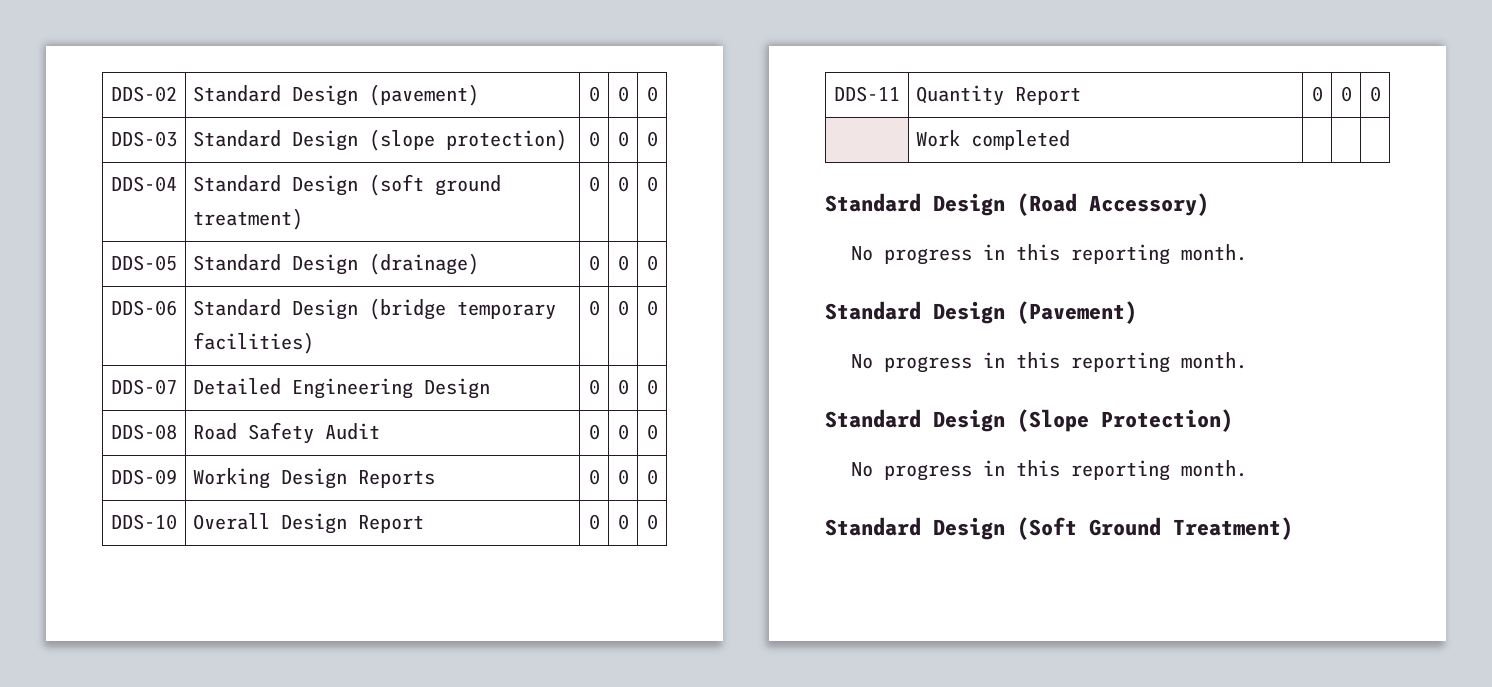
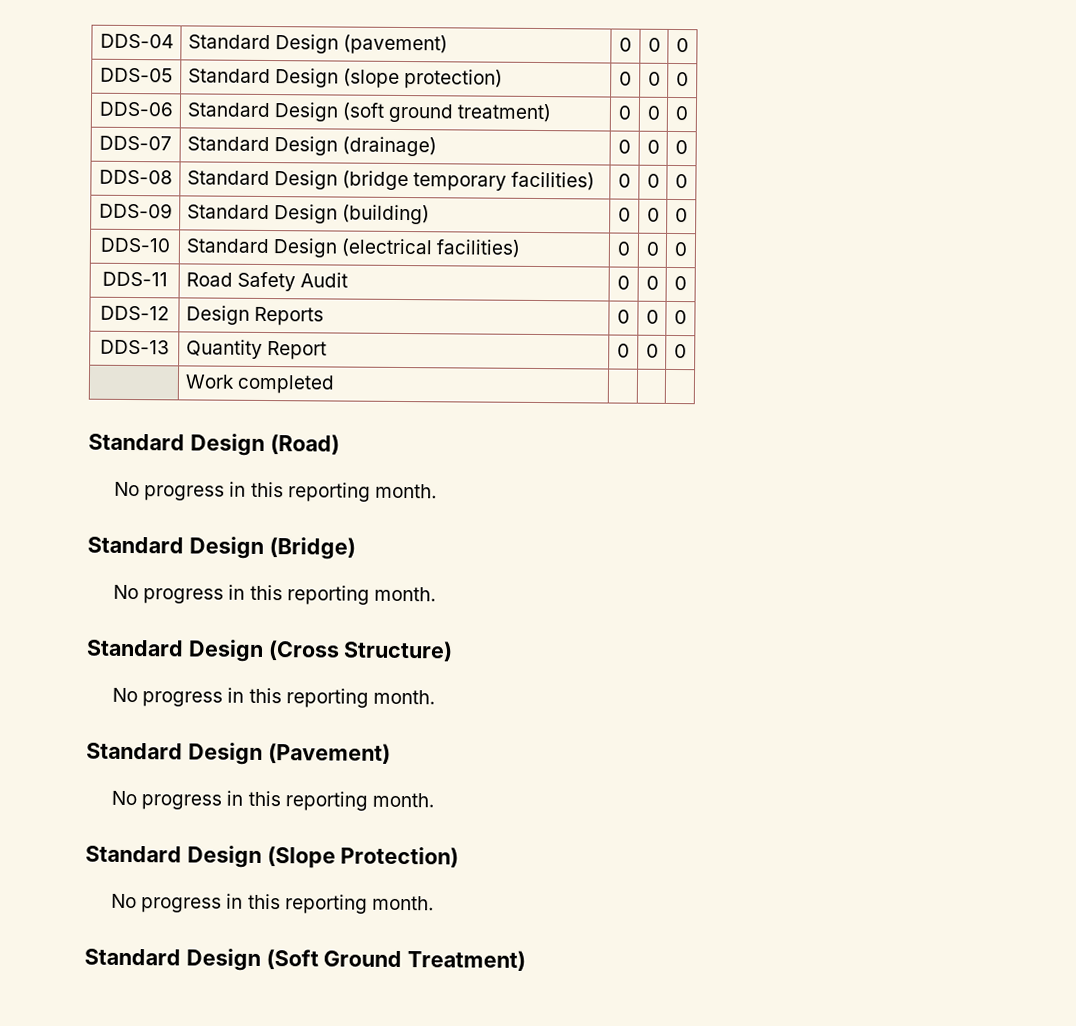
[111,86,177,102] DDS-02 -> [99,33,174,49] DDS-04
[111,131,177,147] DDS-03 -> [100,67,173,83] DDS-05
[111,176,177,192] DDS-04 -> [98,101,174,117] DDS-06
[111,255,177,271] DDS-05 -> [99,135,172,151] DDS-07
[111,300,177,316] DDS-06 -> [98,169,173,185] DDS-08
[111,379,177,395] [193,378,491,399] [588,379,600,395] [617,379,629,395] [646,379,658,395] [111,424,177,440] DDS-07 | Detailed Engineering Design | 0 | 0 | 0 // DDS-08 -> [98,202,173,219] [186,204,431,225] [618,207,631,222] [646,207,660,222] [675,207,688,223] [99,237,171,253] [185,238,522,258] [617,241,630,256] [645,241,659,256] [674,241,687,257] [101,271,168,287] DDS-09 | Standard Design (building) | 0 | 0 | 0 // DDS-10 | Standard Design (electrical facilities) | 0 | 0 | 0 // DDS-11
[111,469,177,485] [193,468,271,489] DDS-09 | Working -> [99,305,170,321] DDS-12 |
[111,514,177,530] [193,513,425,534] [588,514,600,530] [617,514,629,530] [646,514,658,530] [834,86,900,102] DDS-10 | Overall Design Report | 0 | 0 | 0 // DDS-11 -> [99,339,170,355] DDS-13
[1017,193,1209,216] (Road Accessory) -> [269,434,340,455] [114,481,437,502] [87,536,356,560] [113,584,436,605] [86,639,454,662] (Road) // No progress in this reporting month. // Standard Design (Bridge) // No progress in this reporting month. // Standard Design (Cross Structure)

